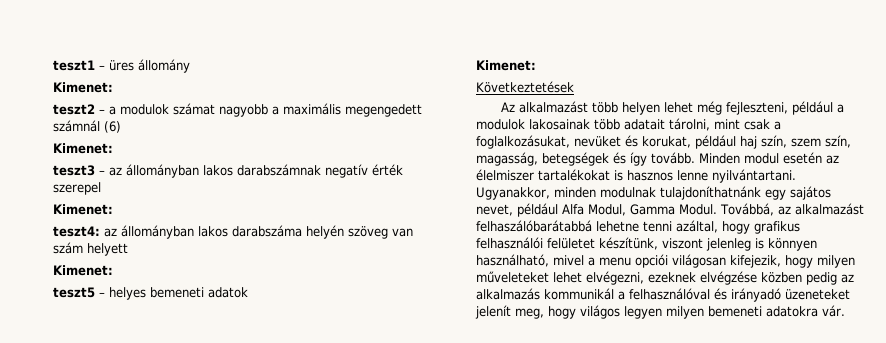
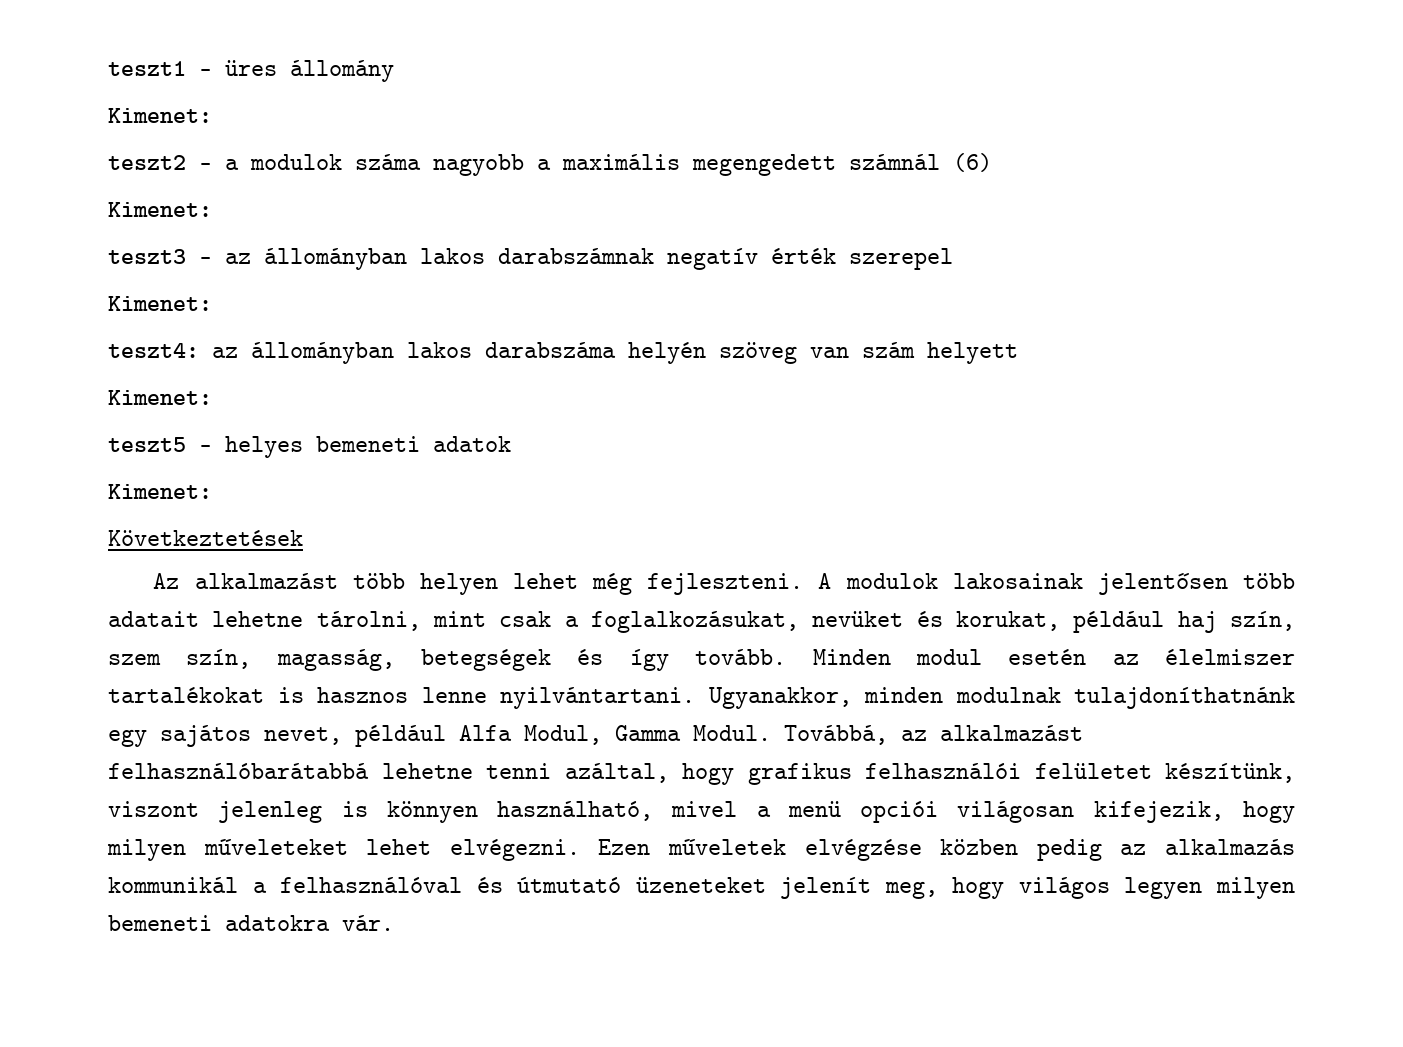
[173,103,215,115] számat -> [355,154,421,170] száma
[725,101,844,115] fejleszteni, például a -> [647,573,832,595] fejleszteni. A
(590, 124) none -> [1097,573,1228,595] jelentősen
(665, 124) none -> [212,611,304,627] lehetne
[476,220,592,232] felhaszálóbarátabbá -> [108,763,369,779] felhasználóbarátabbá
[599,257,631,266] menu -> [787,801,841,817] menü
[586,271,696,285] elvégezni, ezeknek -> [449,839,787,861] elvégezni. Ezen műveletek
[731,288,781,302] irányadó -> [517,877,622,893] útmutató

